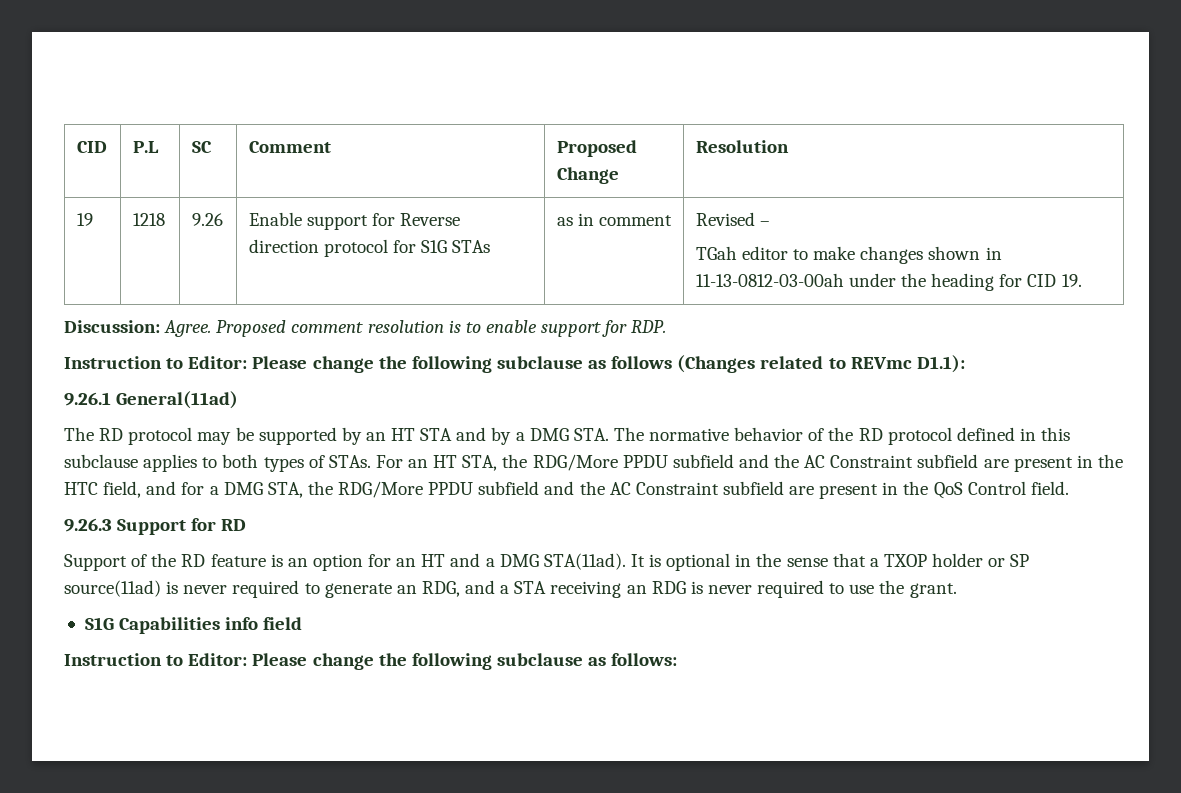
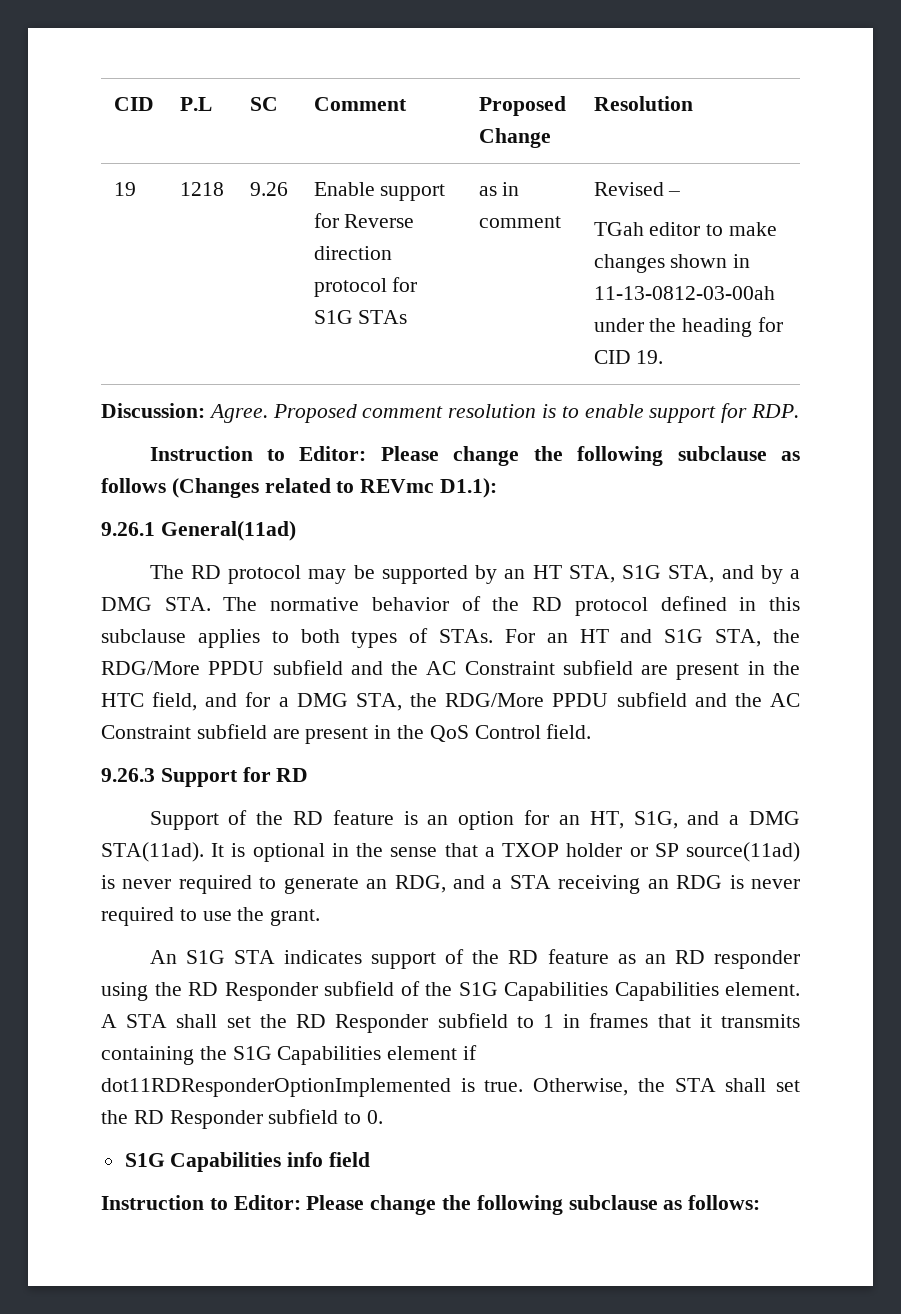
[420,428,453,441] STA -> [568,565,715,583] STA, S1G STA,
(458, 461) none -> [620,629,704,643] and S1G
[421,554,446,567] HT -> [589,811,678,829] HT, S1G,
(957, 590) none -> [149,949,800,969] [101,981,800,1001] [101,1013,800,1033] [101,1045,478,1065] [101,1078,800,1097] [101,1109,384,1129] // An S1G STA indicates support of the RD feature as an RD responder using the RD Responder subfield of the S1G Capabilities Capabilities element. A STA shall set the RD Responder subfield to 1 in frames that it transmits containing the S1G Capabilities element if dot11RDResponderOptionImplemented is true. Otherwise, the STA shall set the RD Responder subfield to 0.

